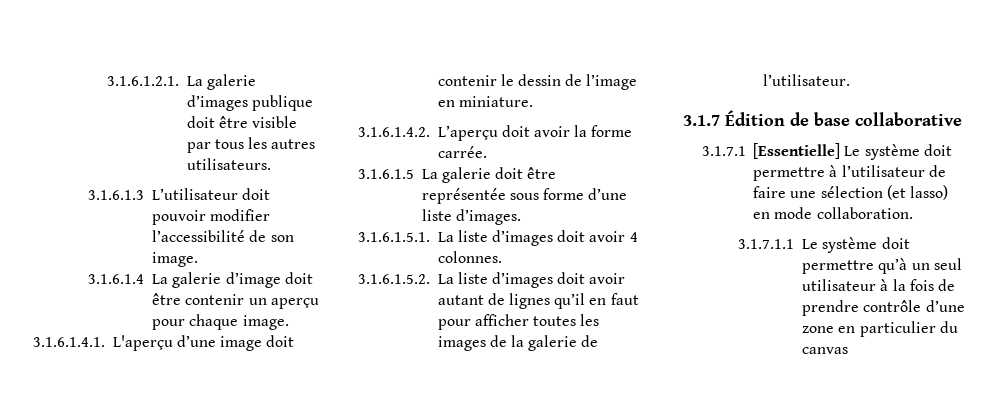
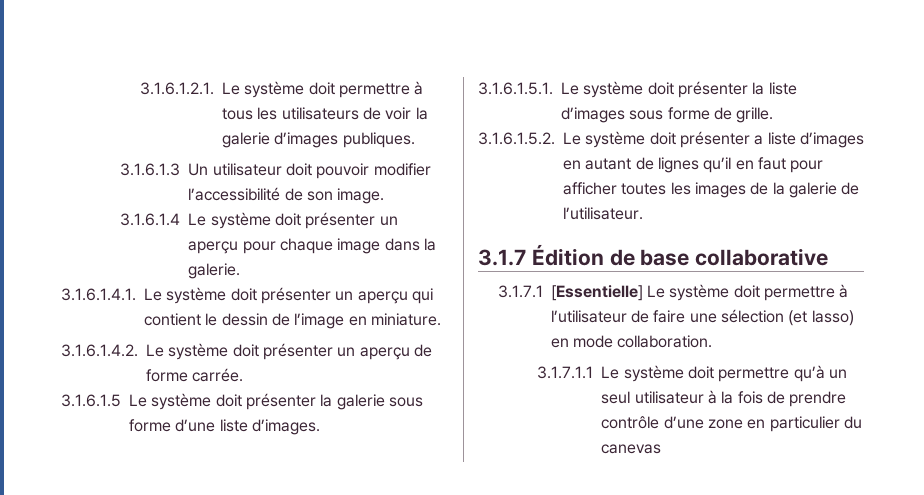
[186,74,256,90] [186,95,313,111] [186,116,298,128] [186,137,316,153] [186,158,271,170] La galerie d’images publique doit être visible par tous les autres utilisateurs. -> [222,81,424,98] [222,107,428,120] [222,132,415,148] Le système doit permettre à tous les utilisateurs de voir la galerie d’images publiques.
[152,188,239,200] L’utilisateur -> [188,163,282,176] Un utilisateur
[152,272,313,288] [152,293,319,309] [152,314,289,330] [33,335,295,351] [437,75,497,86] La galerie d’image doit être contenir un aperçu pour chaque image. // 3.1.6.1.4.1. L'aperçu d’une image doit contenir -> [188,212,398,229] [188,238,436,254] [188,263,241,279] [61,287,433,304] [144,313,201,326] Le système doit présenter un aperçu pour chaque image dans la galerie. // 3.1.6.1.4.1. Le système doit présenter un aperçu qui contient
[437,125,633,141] [437,146,487,158] [358,167,557,183] [421,188,506,204] L’aperçu doit avoir la forme carrée. // 3.1.6.1.5 La galerie doit être représentée -> [146,343,432,360] [146,368,244,382] [61,393,385,410] Le système doit présenter un aperçu de forme carrée. // 3.1.6.1.5 Le système doit présenter la galerie
[437,230,638,246] [437,251,502,263] [358,272,626,288] La liste d’images doit avoir 4 colonnes. // 3.1.6.1.5.2. La liste d’images doit avoir -> [561,81,797,98] [561,107,774,123] [478,131,864,148] [563,160,581,170] Le système doit présenter la liste d’images sous forme de grille. // 3.1.6.1.5.2. Le système doit présenter a liste d’images en
[802,347,849,354] canvas -> [601,444,662,454] canevas

